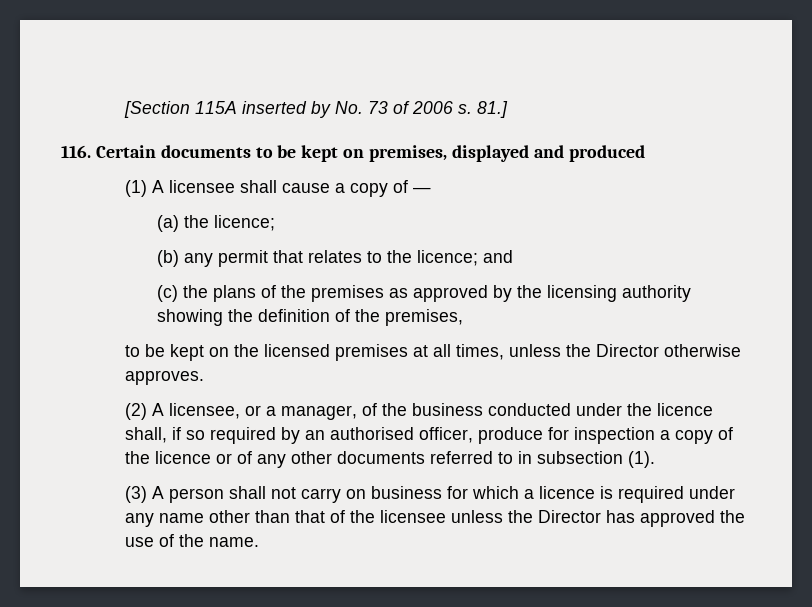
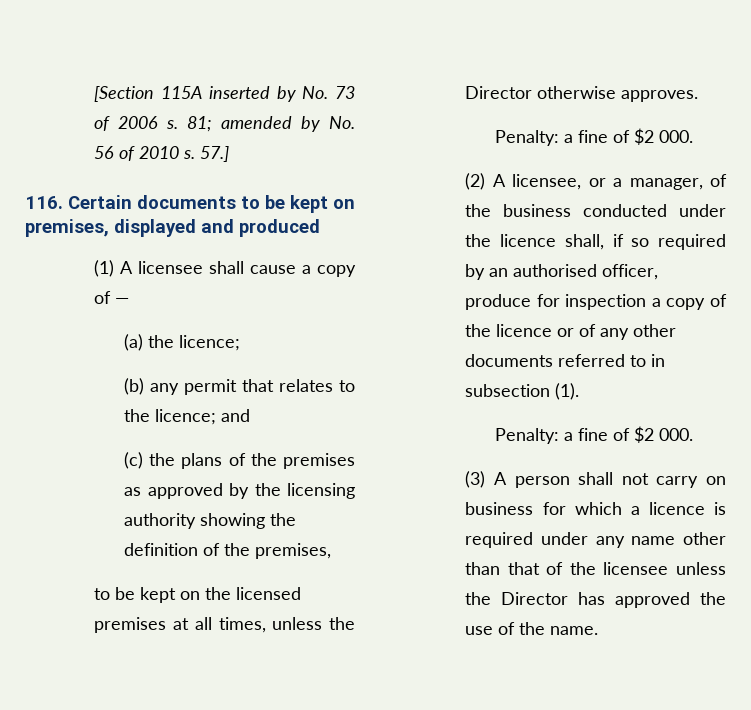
[476,101,508,118] 81.] -> [187,116,355,132] [94,146,230,162] 81; amended by No. 56 of 2010 s. 57.]
(204, 377) none -> [495,128,693,146] // Penalty: a fine of $2 000.
(655, 459) none -> [495,426,693,444] // Penalty: a fine of $2 000.

